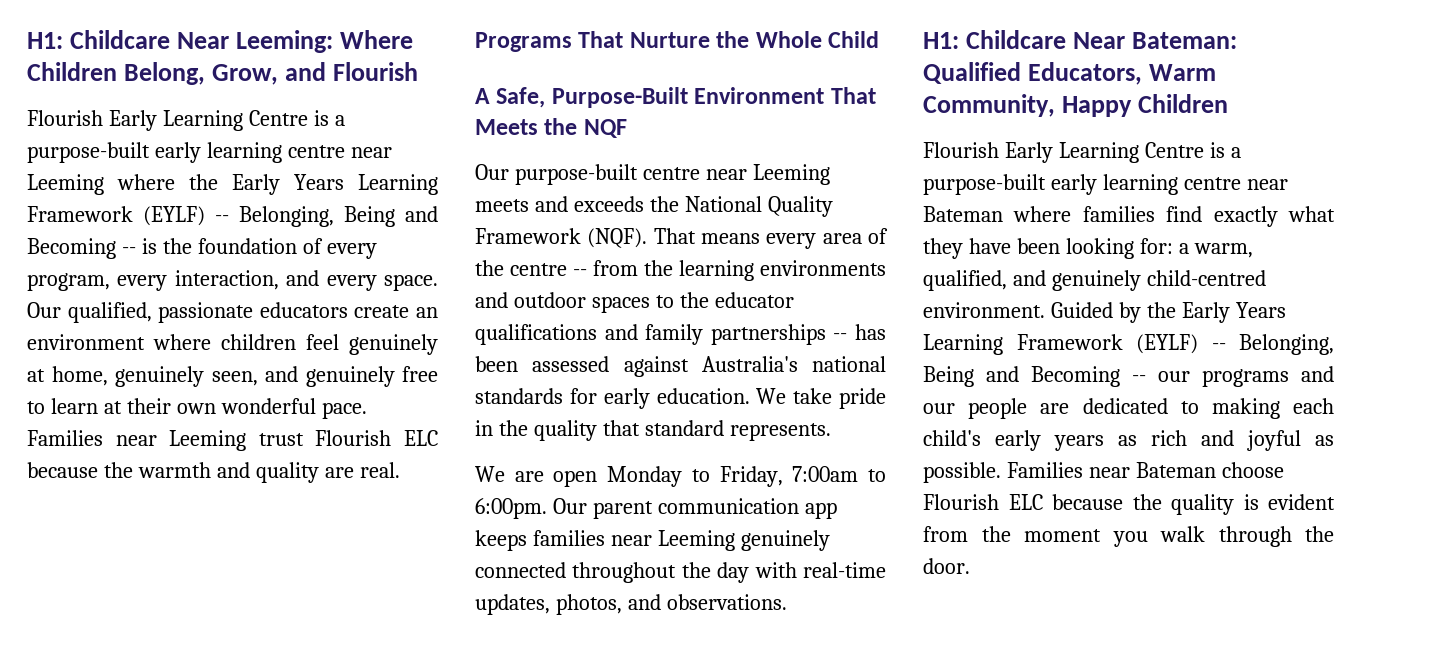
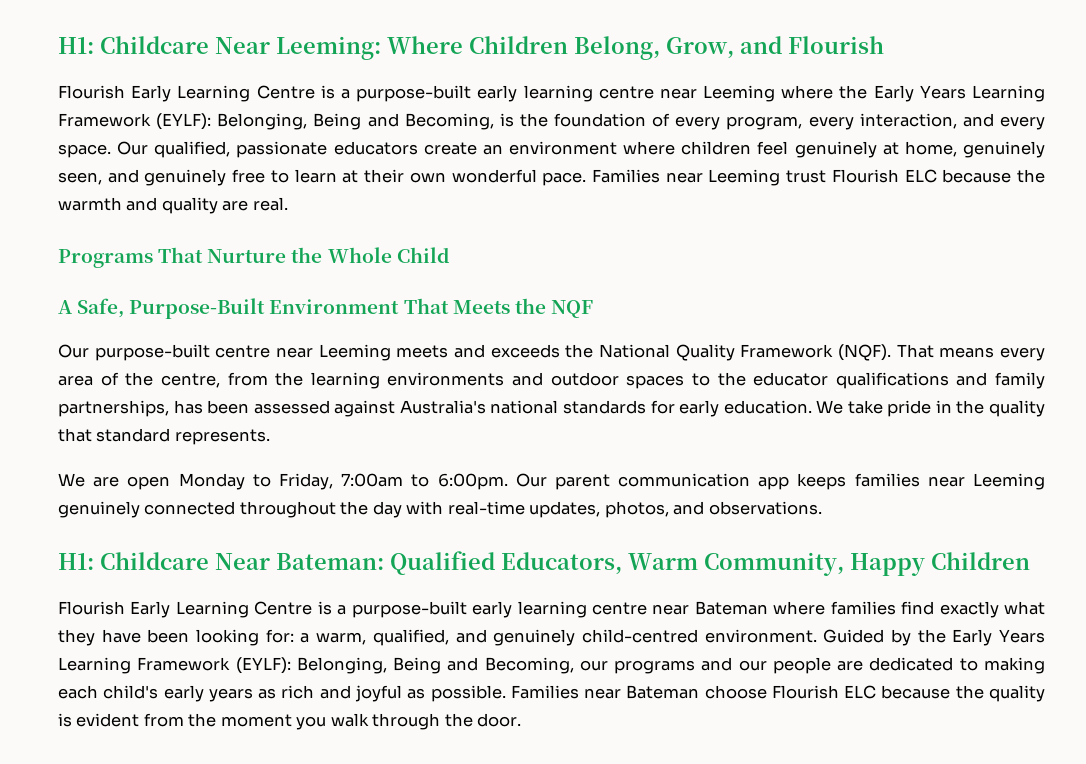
[143,206,438,227] [27,238,136,259] (EYLF) -- Belonging, Being and Becoming -- -> [156,113,494,130] (EYLF): Belonging, Being and Becoming,
[510,263,587,276] centre -- -> [160,373,220,388] centre,
[710,324,848,345] partnerships -- -> [58,400,169,417] partnerships,
[1136,334,1334,355] [923,366,1146,387] (EYLF) -- Belonging, Being and Becoming -- -> [235,657,574,674] (EYLF): Belonging, Being and Becoming,

